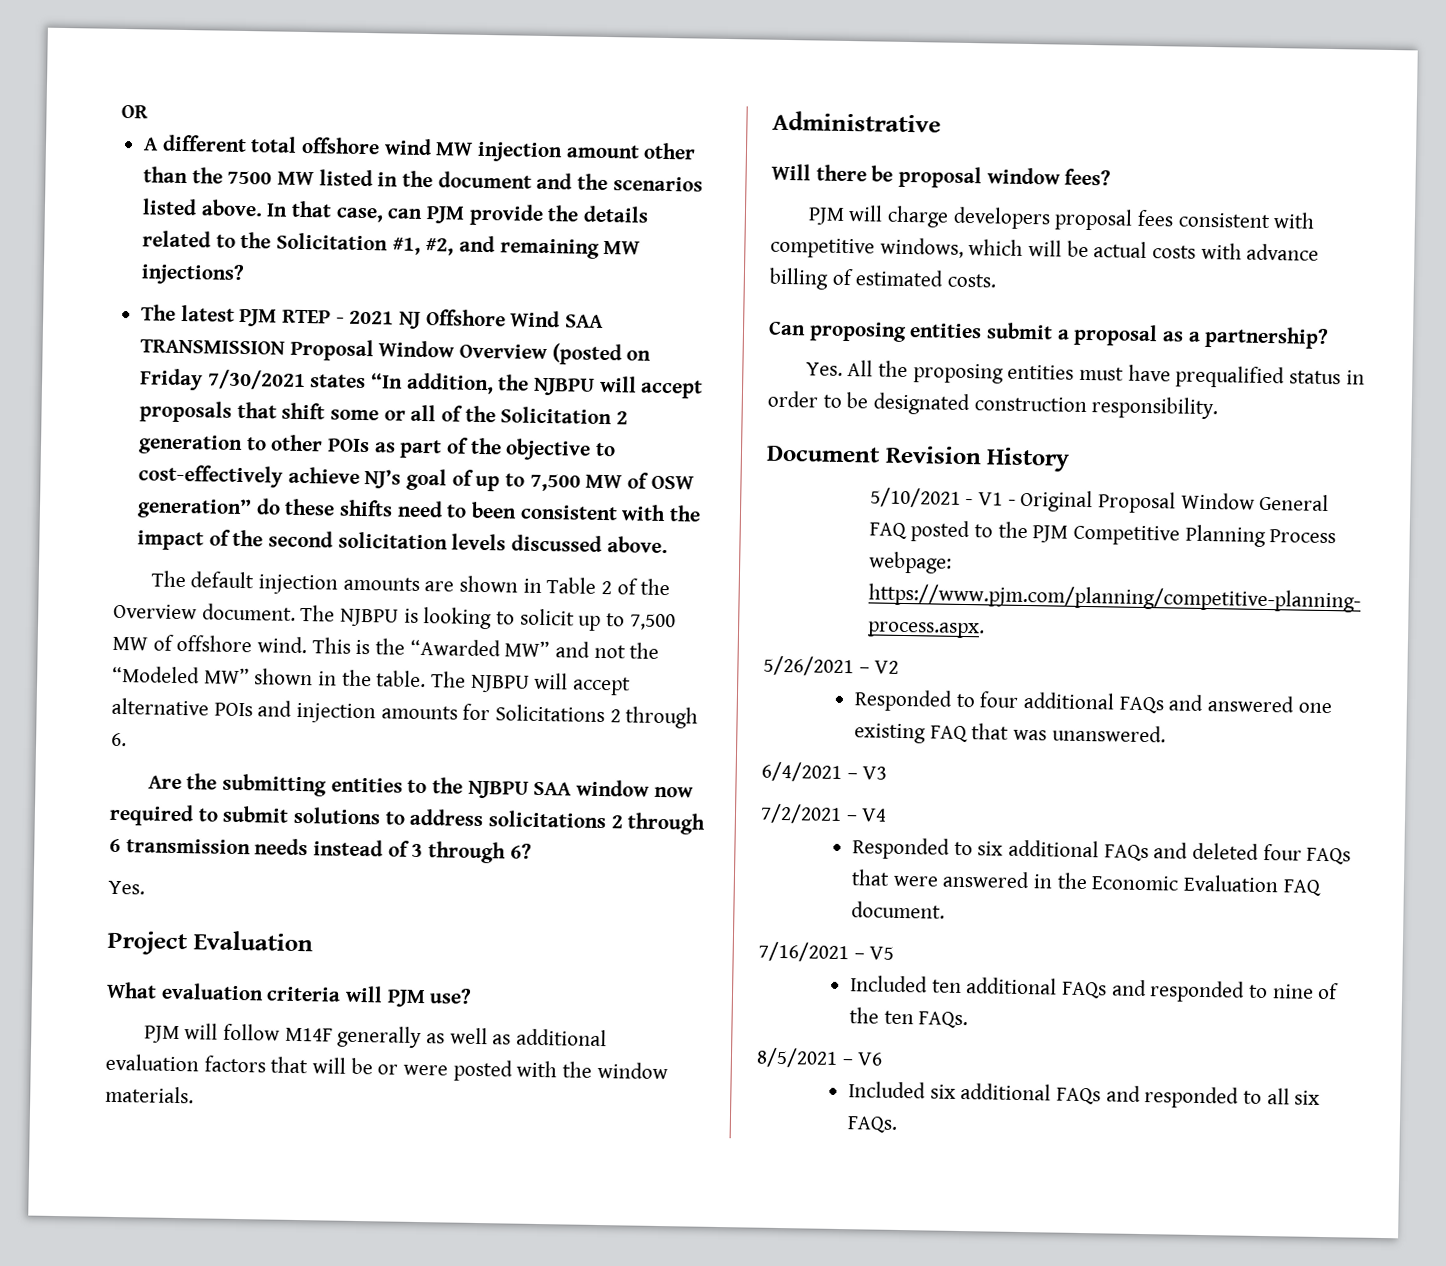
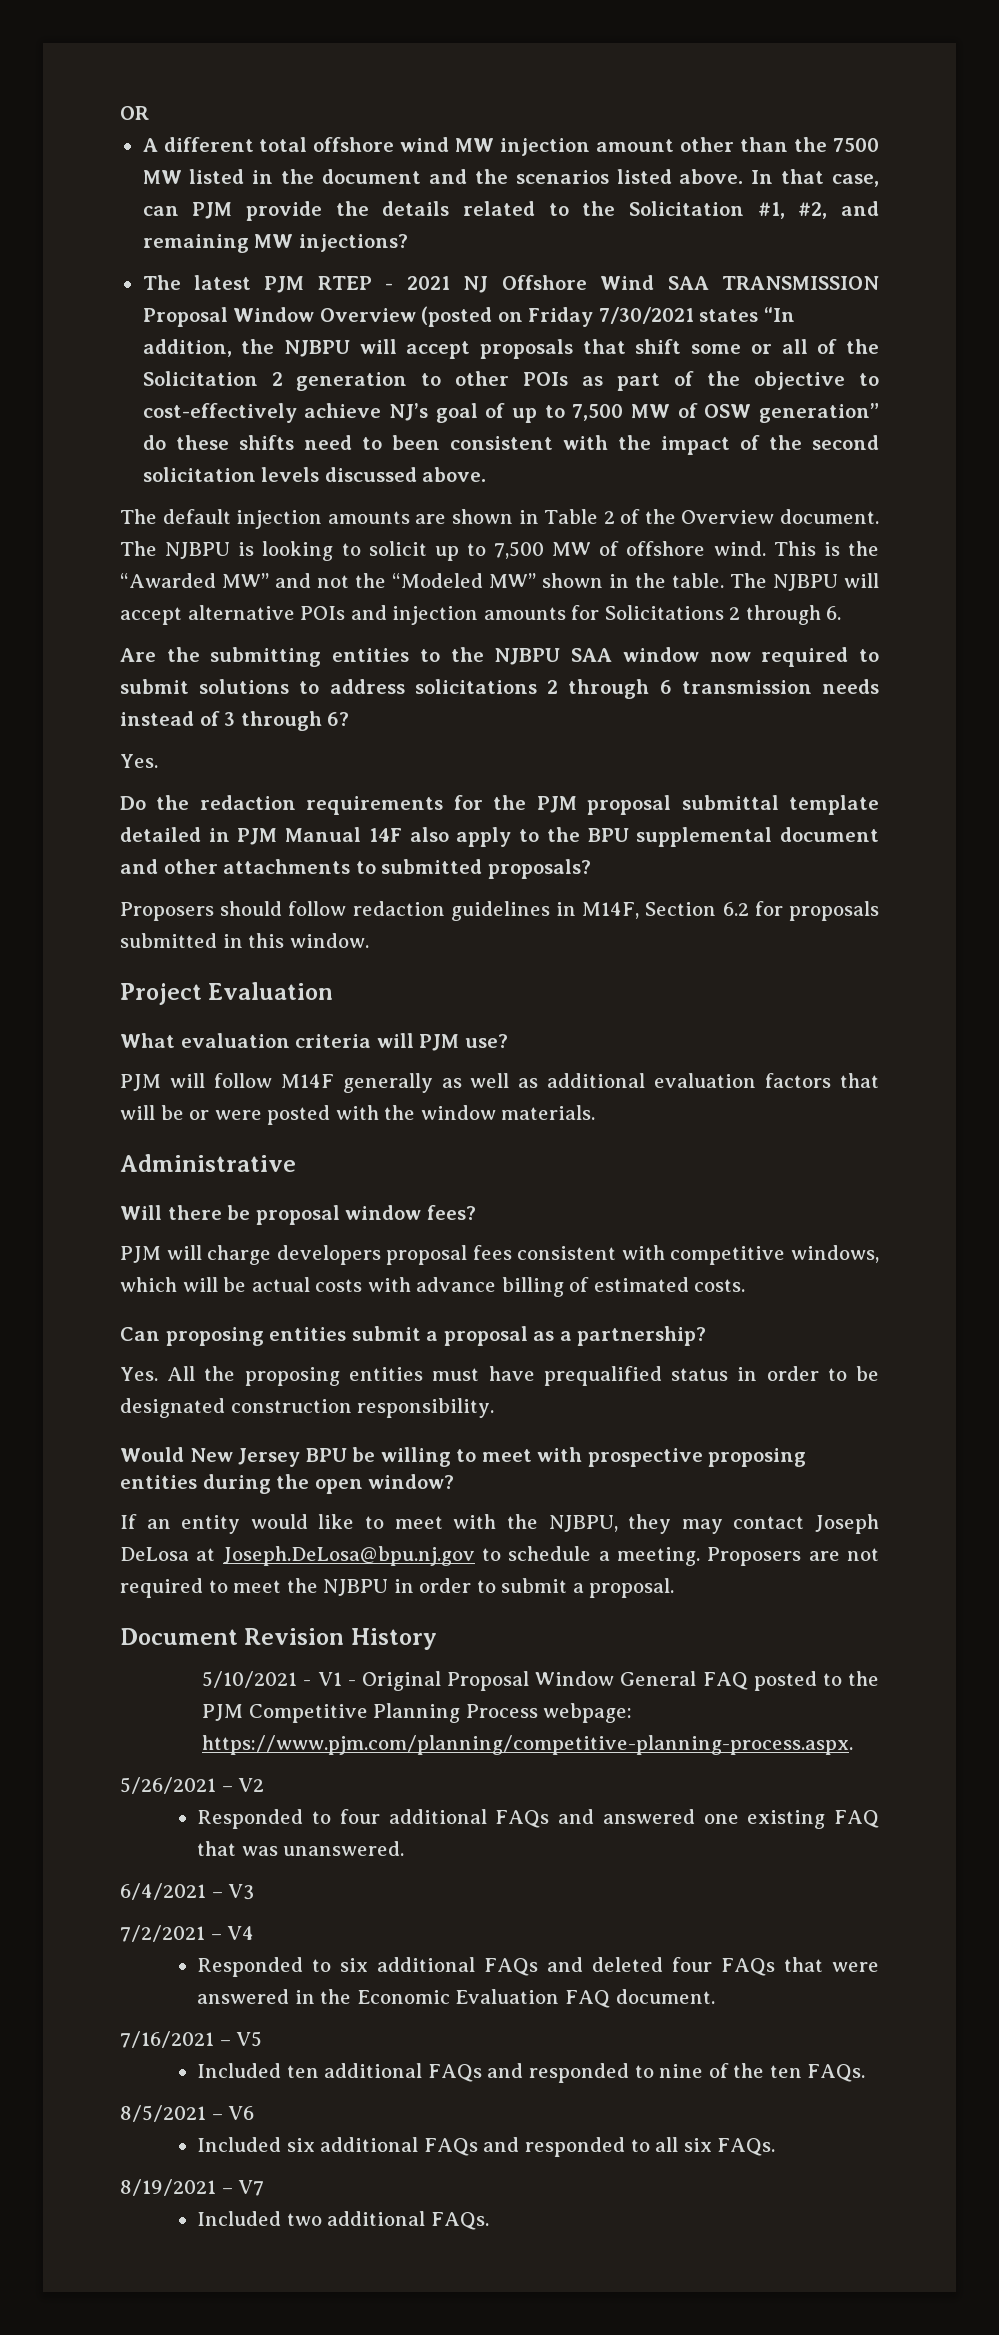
(145, 887) none -> [120,795,879,815] [120,827,879,847] [120,859,591,879] [120,901,880,921] [120,933,369,948] // Do the redaction requirements for the PJM proposal submittal template detailed in PJM Manual 14F also apply to the BPU supplemental document and other attachments to submitted proposals? // Proposers should follow redaction guidelines in M14F, Section 6.2 for proposals submitted in this window.
(1219, 408) none -> [120,1447,807,1467] [120,1474,455,1494] [120,1514,880,1534] [120,1546,879,1566] [120,1578,675,1598] // Would New Jersey BPU be willing to meet with prospective proposing entities during the open window? // If an entity would like to meet with the NJBPU, they may contact Joseph DeLosa at Joseph.DeLosa@bpu.nj.gov to schedule a meeting. Proposers are not required to meet the NJBPU in order to submit a proposal.
(898, 1124) none -> [120,2179,265,2196] [197,2211,489,2230] // 8/19/2021 – V7 // Included two additional FAQs.

